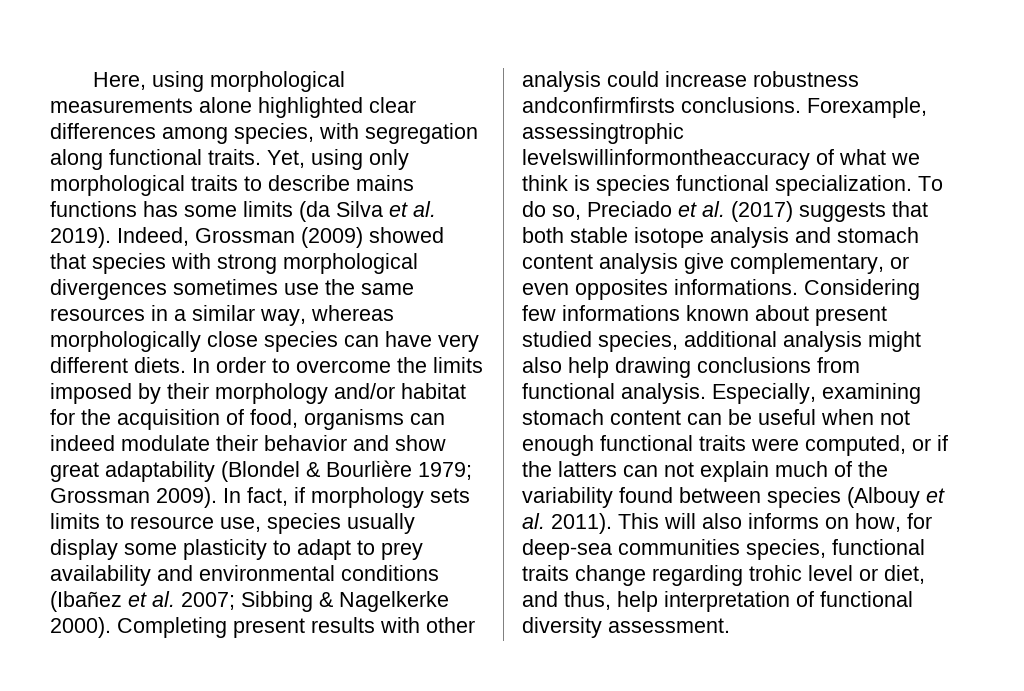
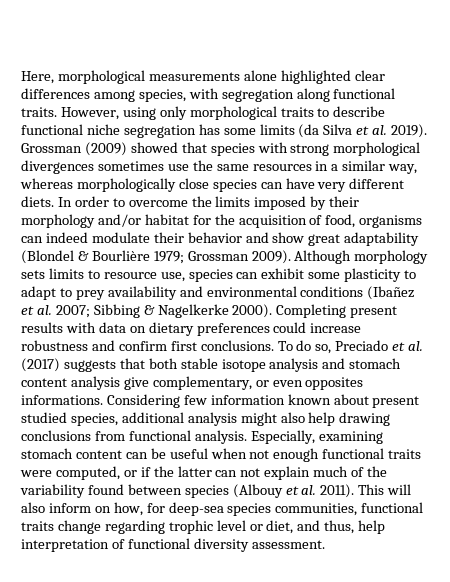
[152,71,205,92] using -> (54, 77) none
[267,150,305,168] Yet, -> [60,107,119,120] However,
[356,175,414,191] [50,201,137,217] mains functions -> [21,124,196,138] functional niche segregation
[117,227,189,246] Indeed, -> (428, 131) none
[223,487,305,506] In fact, if -> [294,250,352,264] Although
[347,513,415,534] [50,539,118,560] usually display -> [236,268,305,279] can exhibit
[426,617,475,633] [522,71,859,92] [522,97,927,118] [522,123,684,144] [522,149,920,170] [522,175,912,196] other analysis could increase robustness andconfirmfirsts conclusions. Forexample, assessingtrophic levelswillinformontheaccuracy of what we think is species functional specialization. -> [98,322,362,336] [21,340,274,351] data on dietary preferences could increase robustness and confirm first conclusions.
[562,305,680,321] informations -> [210,395,285,405] information
[558,461,617,477] latters -> [177,466,212,477] latter
[748,513,819,529] informs -> [48,503,91,513] inform
[618,539,826,560] communities species, -> [227,503,358,516] species communities,
[749,565,802,581] trohic -> [168,520,213,534] trophic

